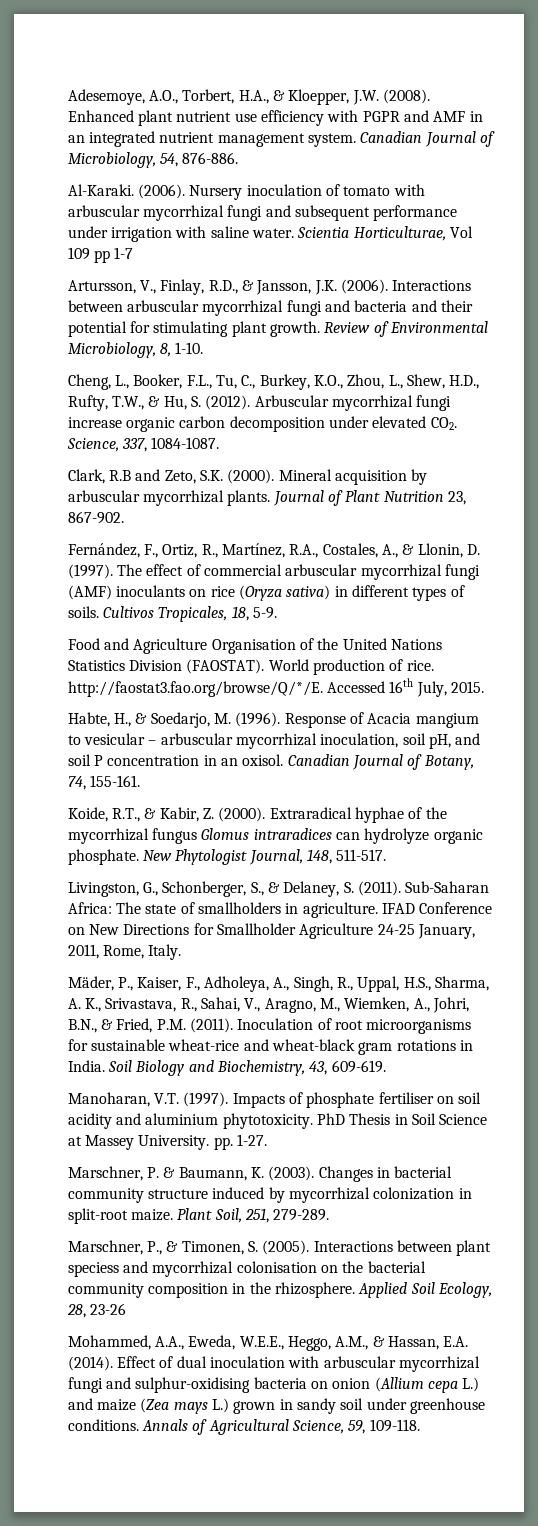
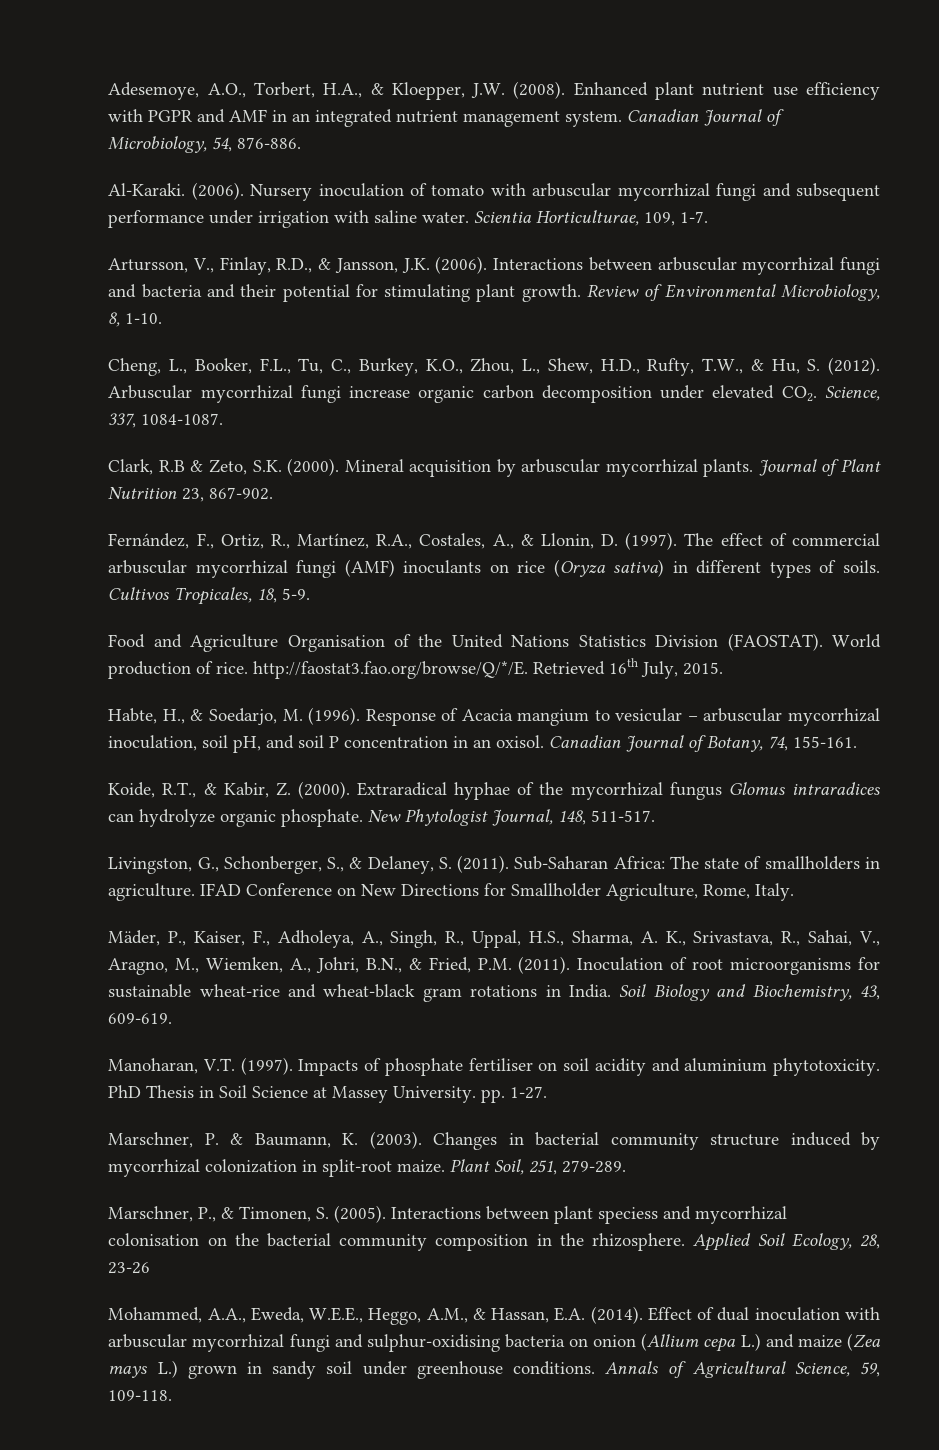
[449,226,473,238] [67,247,134,263] Vol 109 pp 1-7 -> [644,211,709,226] 109, 1-7.
[135,469,161,481] and -> [190,460,204,472] &
[326,681,385,693] Accessed -> [533,661,606,675] Retrieved
[299,923,475,939] [67,944,99,959] Agriculture 24-25 January, 2011, -> [606,883,699,901] Agriculture,

